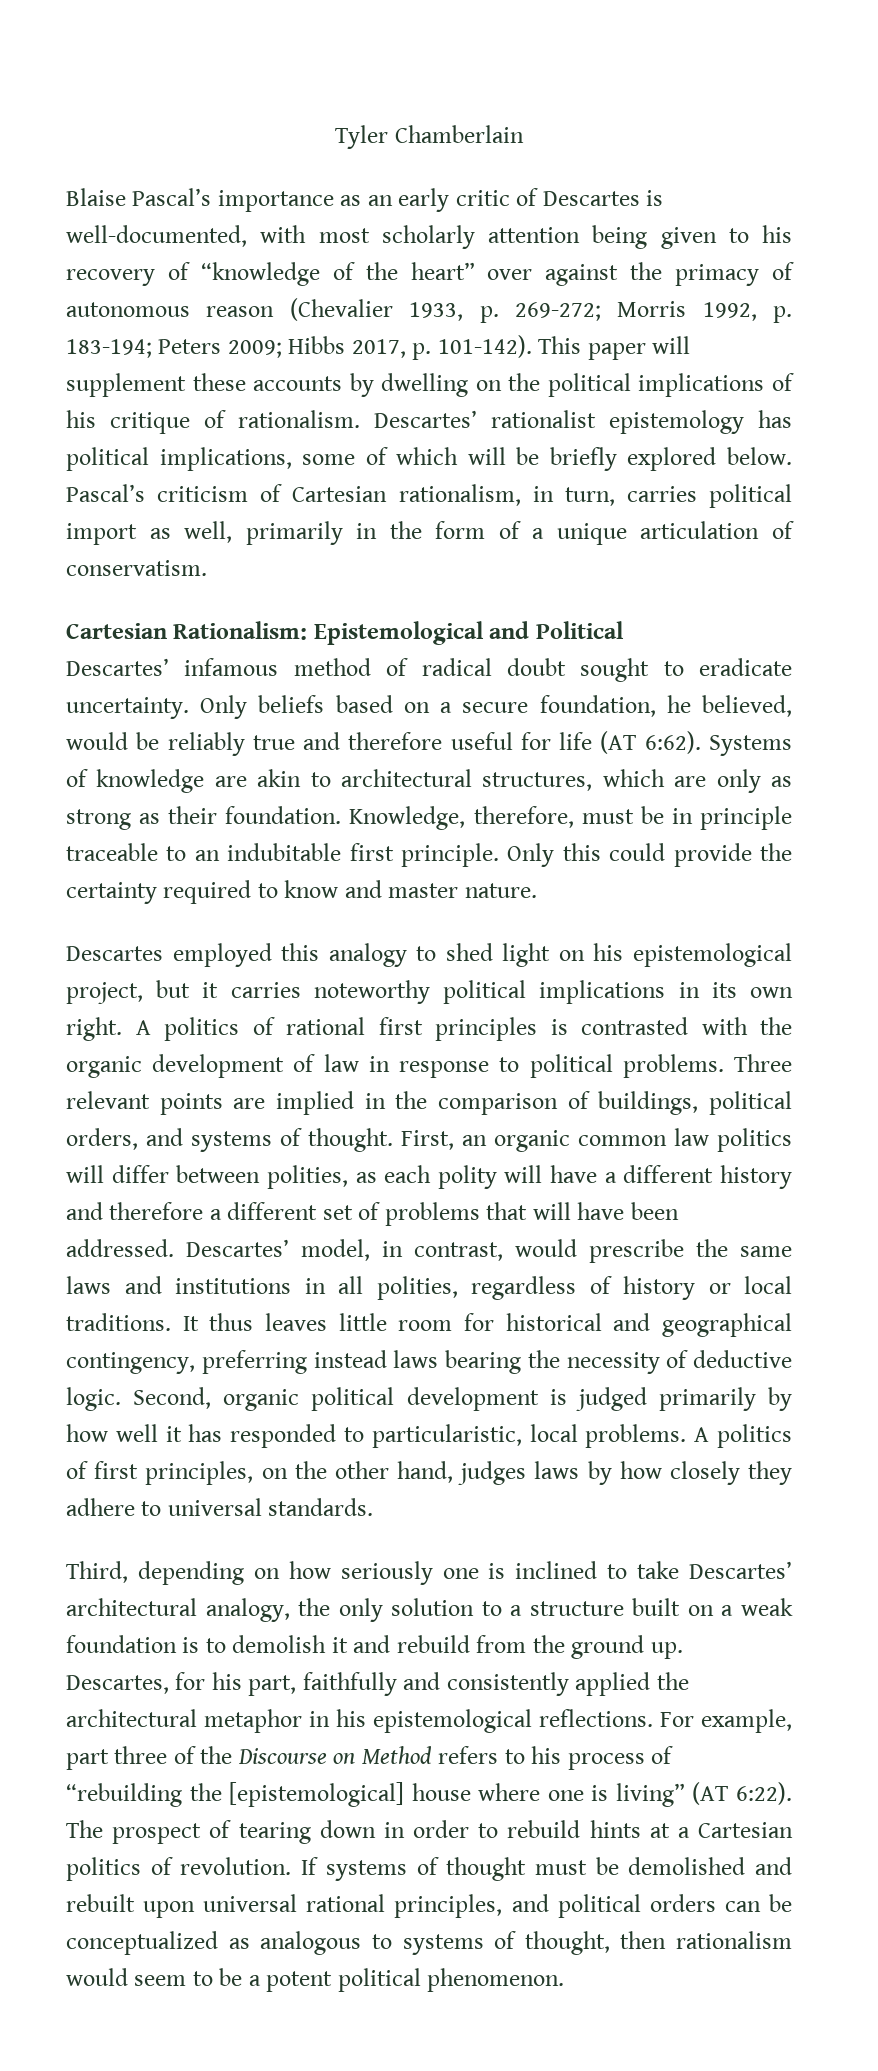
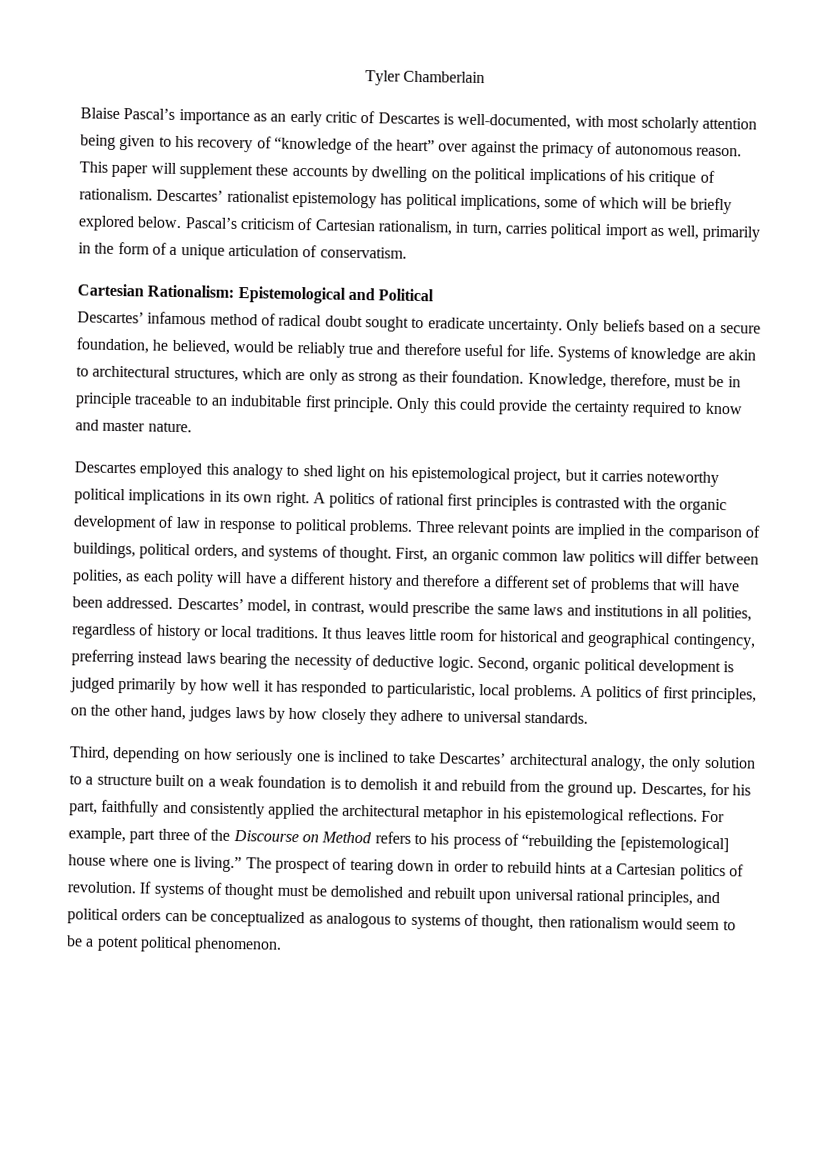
[206,298,792,323] [66,335,532,360] reason (Chevalier 1933, p. 269-272; Morris 1992, p. 183-194; Peters 2009; Hibbs 2017, p. 101-142). -> [696,147,743,157] reason.
[559,731,701,754] life (AT 6:62). -> [528,344,554,358] life.
[615,1782,792,1807] living” (AT 6:22). -> [194,856,243,873] living.”

